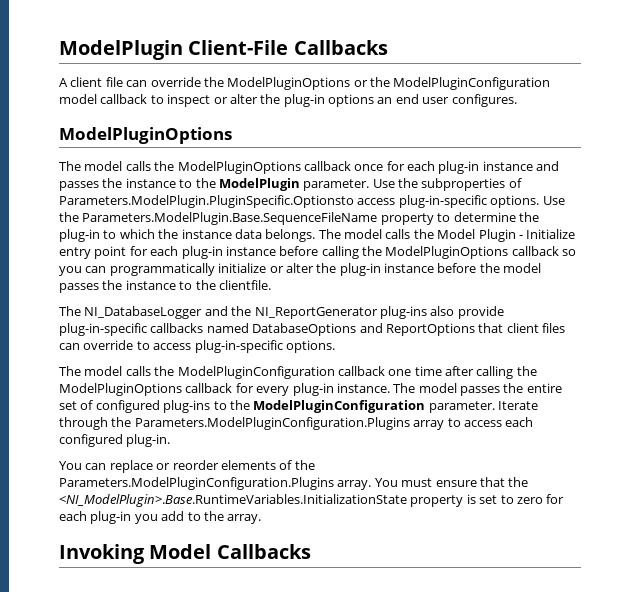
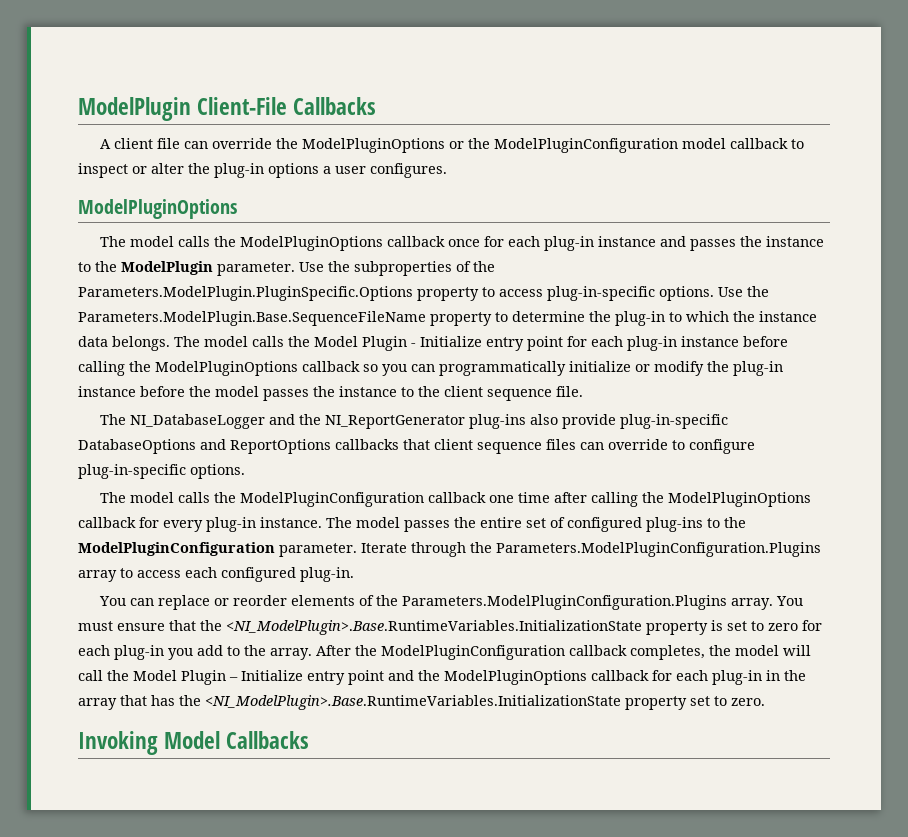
[377,94,419,104] an end -> [323,166,331,174] a
[59,195,354,208] Parameters.ModelPlugin.PluginSpecific.Optionsto -> [473,261,495,272] [78,286,495,301] the Parameters.ModelPlugin.PluginSpecific.Options property to
[285,263,314,273] alter -> [654,361,704,376] modify
[218,280,271,290] clientfile. -> [444,386,583,401] client sequence file.
[150,323,249,333] callbacks named -> (729, 421) none
(475, 329) none -> [335,439,399,450] callbacks
(539, 328) none -> [477,442,542,454] sequence
[153,343,192,350] access -> [689,439,755,454] configure
(262, 519) none -> [316,645,811,660] [78,670,806,685] [78,695,765,710] After the ModelPluginConfiguration callback completes, the model will call the Model Plugin – Initialize entry point and the ModelPluginOptions callback for each plug-in in the array that has the <NI_ModelPlugin>.Base.RuntimeVariables.InitializationState property set to zero.

